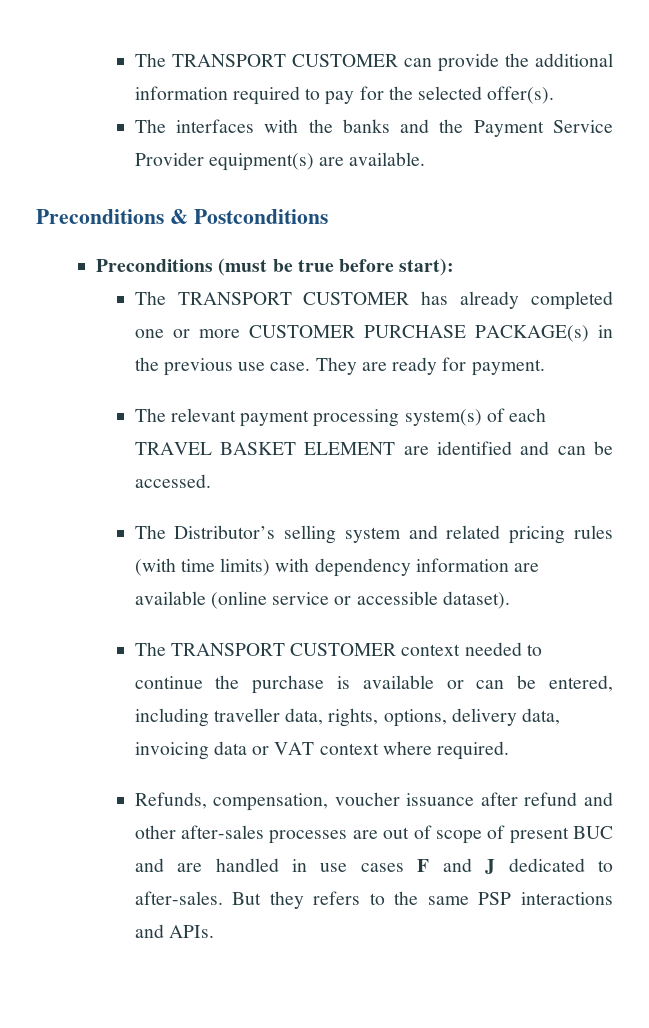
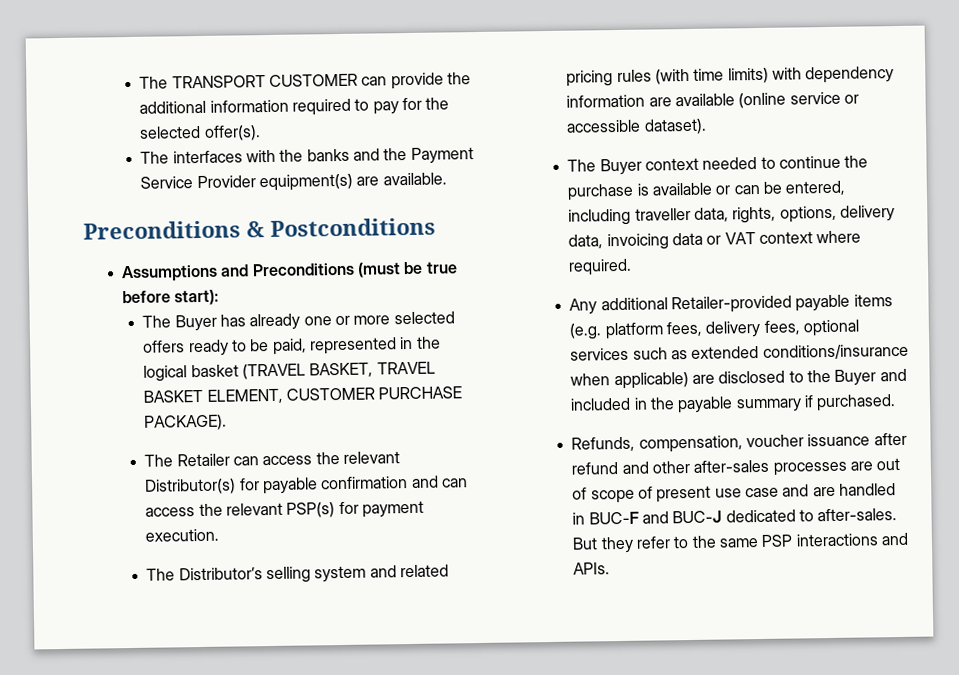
(328, 216) none -> [120,264,250,283] Assumptions and
[177,292,410,305] TRANSPORT CUSTOMER -> [174,314,217,332] Buyer
[531,291,613,310] completed -> (301, 322) none
[248,325,613,342] [134,357,545,376] [134,408,547,427] [134,441,613,455] [134,474,211,488] CUSTOMER PURCHASE PACKAGE(s) in the previous use case. They are ready for payment. // The relevant payment processing system(s) of each TRAVEL BASKET ELEMENT are identified and can be accessed. -> [393,311,455,325] [143,336,441,357] [143,361,436,382] [143,386,463,404] [144,414,228,431] [144,451,400,467] [145,475,468,495] [145,500,424,518] [145,528,220,542] selected offers ready to be paid, represented in the logical basket (TRAVEL BASKET, TRAVEL BASKET ELEMENT, CUSTOMER PURCHASE PACKAGE). // The Retailer can access the relevant Distributor(s) for payable confirmation and can access the relevant PSP(s) for payment execution.
[170,643,397,656] TRANSPORT CUSTOMER -> [599,158,642,176] Buyer
(510, 750) none -> [569,294,893,315] [569,319,860,340] [570,343,909,361] [570,368,907,390] [570,394,897,414] // Any additional Retailer-provided payable items (e.g. platform fees, delivery fees, optional services such as extended conditions/insurance when applicable) are disclosed to the Buyer and included in the payable summary if purchased.
[573,826,613,839] BUC -> [714,487,779,498] use case
[320,858,496,874] use cases F and J -> [588,510,723,525] BUC-F and BUC-J
[313,891,361,905] refers -> [635,536,671,549] refer

